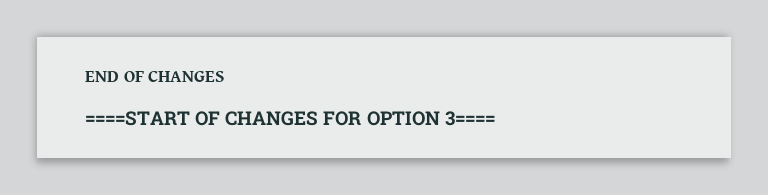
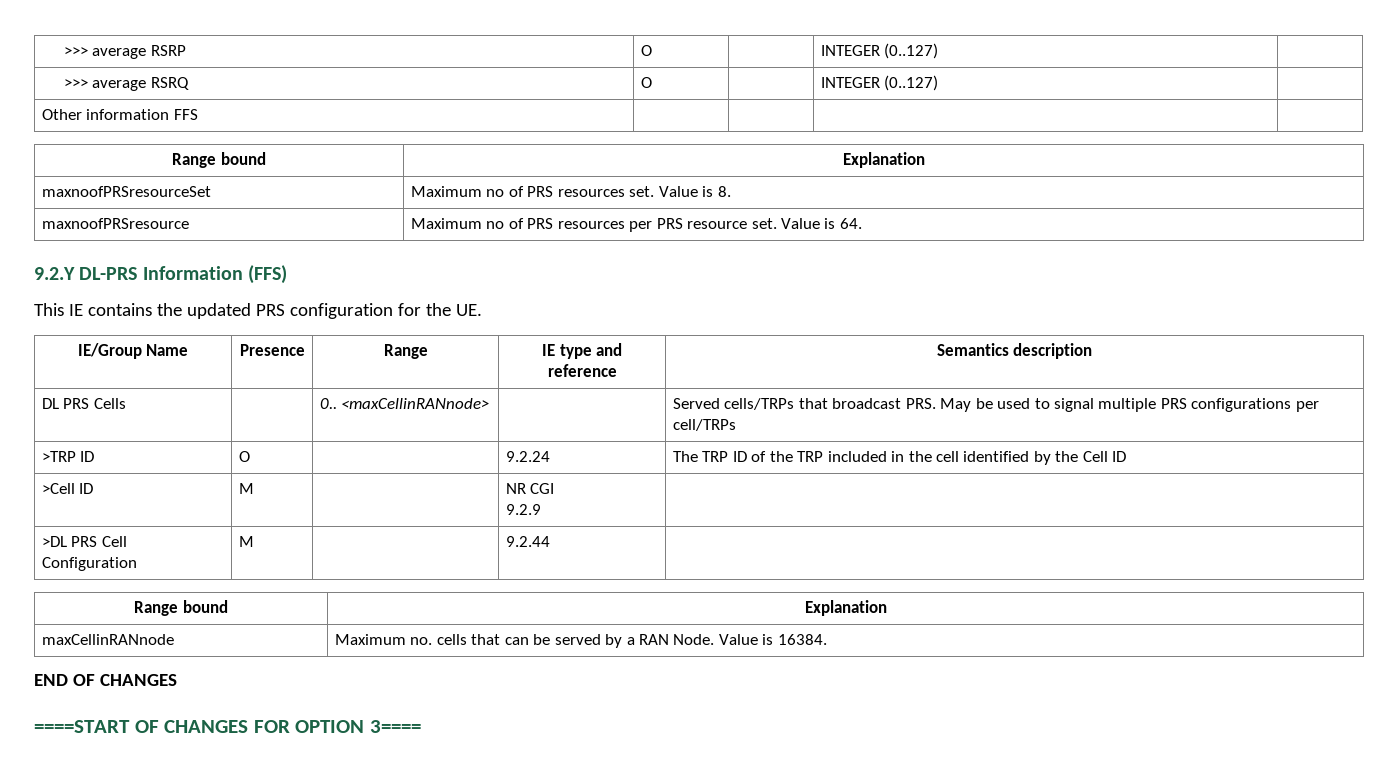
(85, 76) none -> [63,45,186,59] [640,45,652,56] [820,43,939,59] [63,77,189,91] [640,77,652,88] [820,75,939,91] [41,109,198,120] [172,152,266,168] [842,152,925,168] [41,186,211,197] [410,186,731,197] [41,218,189,229] [410,218,862,232] [34,265,287,284] [34,303,482,319] [77,343,189,359] [239,344,305,356] [383,344,428,359] [542,343,622,359] [547,364,617,377] [936,343,1093,359] [41,398,126,409] [319,398,490,409] [672,398,1319,412] [672,419,736,431] [41,451,95,462] [238,451,250,462] [505,451,550,462] [672,451,1127,465] [41,483,94,494] [238,483,254,494] [505,483,555,494] [505,504,541,515] [41,536,127,547] [41,557,137,571] [238,536,254,547] [505,536,550,547] [134,600,228,616] [804,600,887,616] [41,634,174,645] [334,634,827,648] >>> average RSRP | O | | INTEGER (0..127) | // >>> average RSRQ | O | | INTEGER (0..127) | // Other information FFS | | | | // Range bound | Explanation // maxnoofPRSresourceSet | Maximum no of PRS resources set. Value is 8. // maxnoofPRSresource | Maximum no of PRS resources per PRS resource set. Value is 64. // 9.2.Y DL-PRS Information (FFS) // This IE contains the updated PRS configuration for the UE. // IE/Group Name | Presence | Range | IE type and reference | Semantics description // DL PRS Cells | | 0.. <maxCellinRANnode> | | Served cells/TRPs that broadcast PRS. May be used to signal multiple PRS configurations per cell/TRPs // >TRP ID | O | | 9.2.24 | The TRP ID of the TRP included in the cell identified by the Cell ID // >Cell ID | M | | NR CGI // 9.2.9 | // >DL PRS Cell Configuration | M | | 9.2.44 | // Range bound | Explanation // maxCellinRANnode | Maximum no. cells that can be served by a RAN Node. Value is 16384. //

